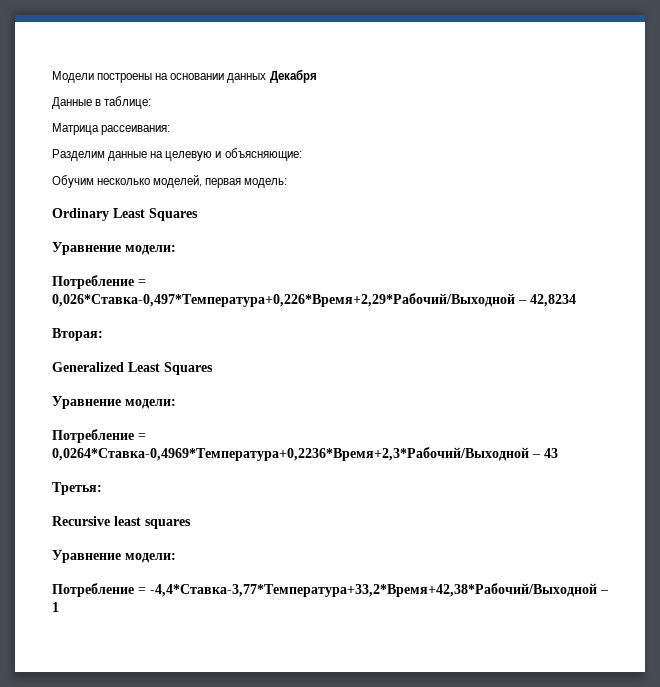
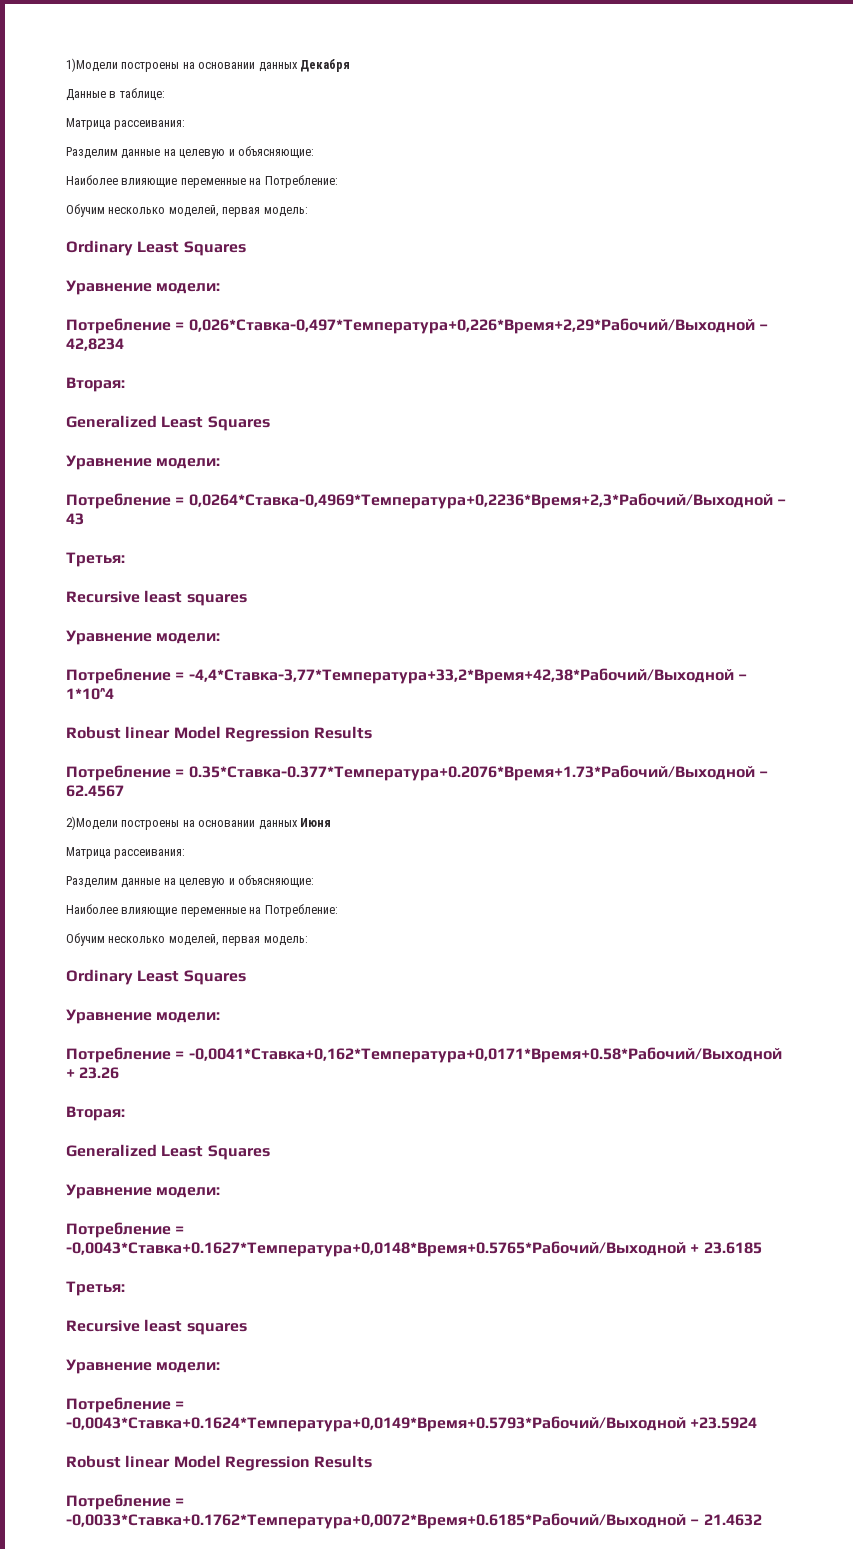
[52,71,94,83] Модели -> [66,58,118,72] 1)Модели
(302, 154) none -> [66,175,338,188] // Наиболее влияющие переменные на Потребление:
[52,602,59,612] 1 -> [66,688,114,700] [66,726,373,742] [66,765,768,781] [66,785,124,797] [66,816,331,830] [66,847,186,859] [66,875,314,888] [66,904,338,917] [66,933,308,946] [66,969,246,985] [66,1009,221,1024] [66,1047,782,1063] [66,1067,120,1079] [66,1106,125,1121] [66,1144,270,1160] [66,1184,221,1199] [66,1222,185,1238] [66,1241,762,1257] [66,1281,125,1296] [66,1319,247,1335] [66,1359,221,1374] [66,1397,185,1413] [66,1416,758,1432] [66,1455,373,1471] [66,1494,185,1510] [66,1513,762,1529] 1*10^4 // Robust linear Model Regression Results // Потребление = 0.35*Ставка-0.377*Температура+0.2076*Время+1.73*Рабочий/Выходной – 62.4567 // 2)Модели построены на основании данных Июня // Матрица рассеивания: // Разделим данные на целевую и объясняющие: // Наиболее влияющие переменные на Потребление: // Обучим несколько моделей, первая модель: // Ordinary Least Squares // Уравнение модели: // Потребление = -0,0041*Ставка+0,162*Температура+0,0171*Время+0.58*Рабочий/Выходной + 23.26 // Вторая: // Generalized Least Squares // Уравнение модели: // Потребление = -0,0043*Ставка+0.1627*Температура+0,0148*Время+0.5765*Рабочий/Выходной + 23.6185 // Третья: // Recursive least squares // Уравнение модели: // Потребление = -0,0043*Ставка+0.1624*Температура+0,0149*Время+0.5793*Рабочий/Выходной +23.5924 // Robust linear Model Regression Results // Потребление = -0,0033*Ставка+0.1762*Температура+0,0072*Время+0.6185*Рабочий/Выходной – 21.4632

